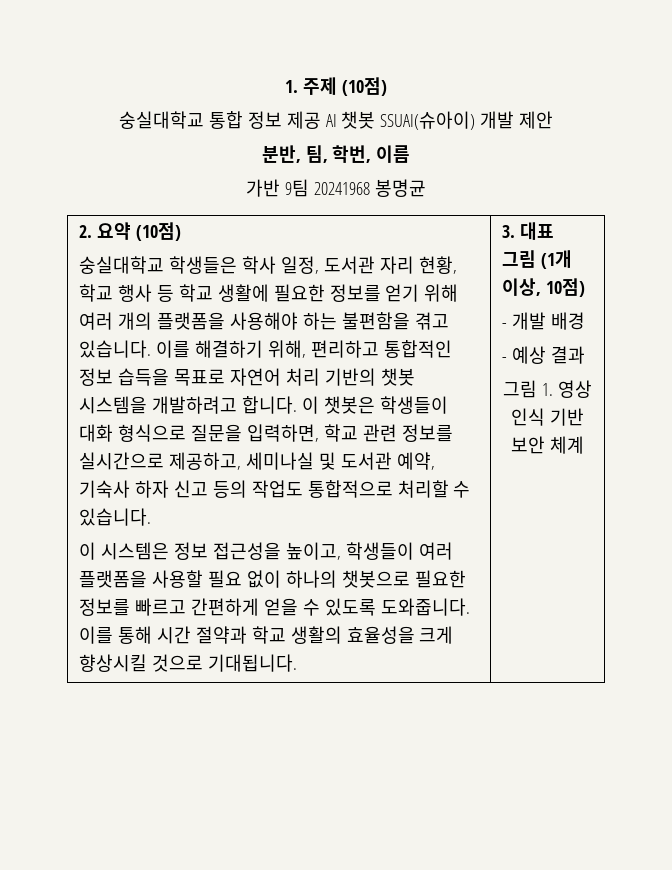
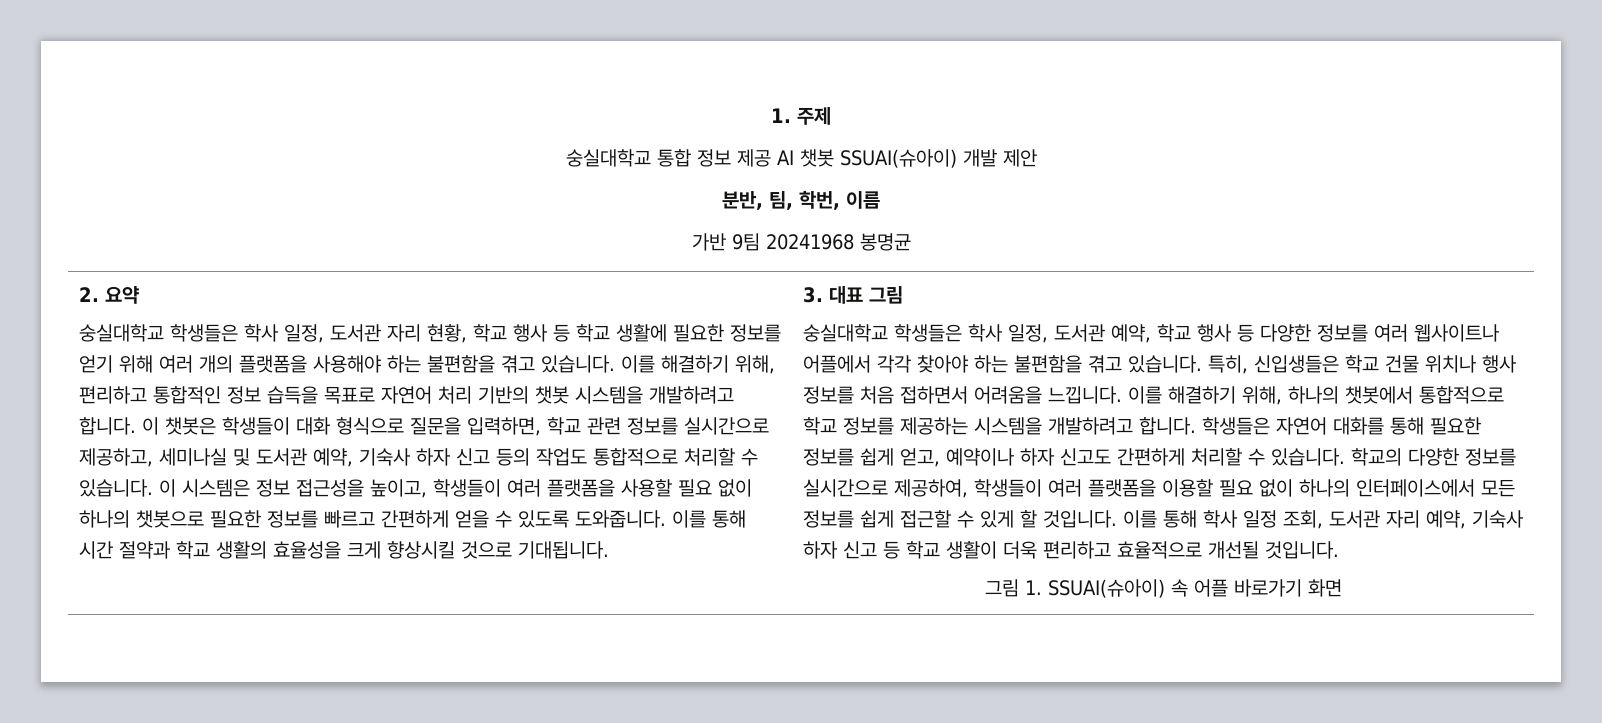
[341,77,387,96] (10점) -> (831, 116) none
[136,222,182,241] (10점) -> (139, 295) none
(152, 517) // -> (153, 488) none
[541,250,573,269] [502,278,586,297] [502,312,586,330] [502,346,586,364] [503,380,592,398] [511,408,584,426] [511,436,584,454] (1개 이상, 10점) // - 개발 배경 // - 예상 결과 // 그림 1. 영상 인식 기반 보안 체계 -> [802,324,1499,343] [802,355,1517,374] [802,386,1504,405] [802,417,1481,435] [802,448,1516,467] [802,479,1515,498] [802,510,1524,529] [802,541,1339,559] [984,579,1342,598] // 숭실대학교 학생들은 학사 일정, 도서관 예약, 학교 행사 등 다양한 정보를 여러 웹사이트나 어플에서 각각 찾아야 하는 불편함을 겪고 있습니다. 특히, 신입생들은 학교 건물 위치나 행사 정보를 처음 접하면서 어려움을 느낍니다. 이를 해결하기 위해, 하나의 챗봇에서 통합적으로 학교 정보를 제공하는 시스템을 개발하려고 합니다. 학생들은 자연어 대화를 통해 필요한 정보를 쉽게 얻고, 예약이나 하자 신고도 간편하게 처리할 수 있습니다. 학교의 다양한 정보를 실시간으로 제공하여, 학생들이 여러 플랫폼을 이용할 필요 없이 하나의 인터페이스에서 모든 정보를 쉽게 접근할 수 있게 할 것입니다. 이를 통해 학사 일정 조회, 도서관 자리 예약, 기숙사 하자 신고 등 학교 생활이 더욱 편리하고 효율적으로 개선될 것입니다. // 그림 1. SSUAI(슈아이) 속 어플 바로가기 화면

